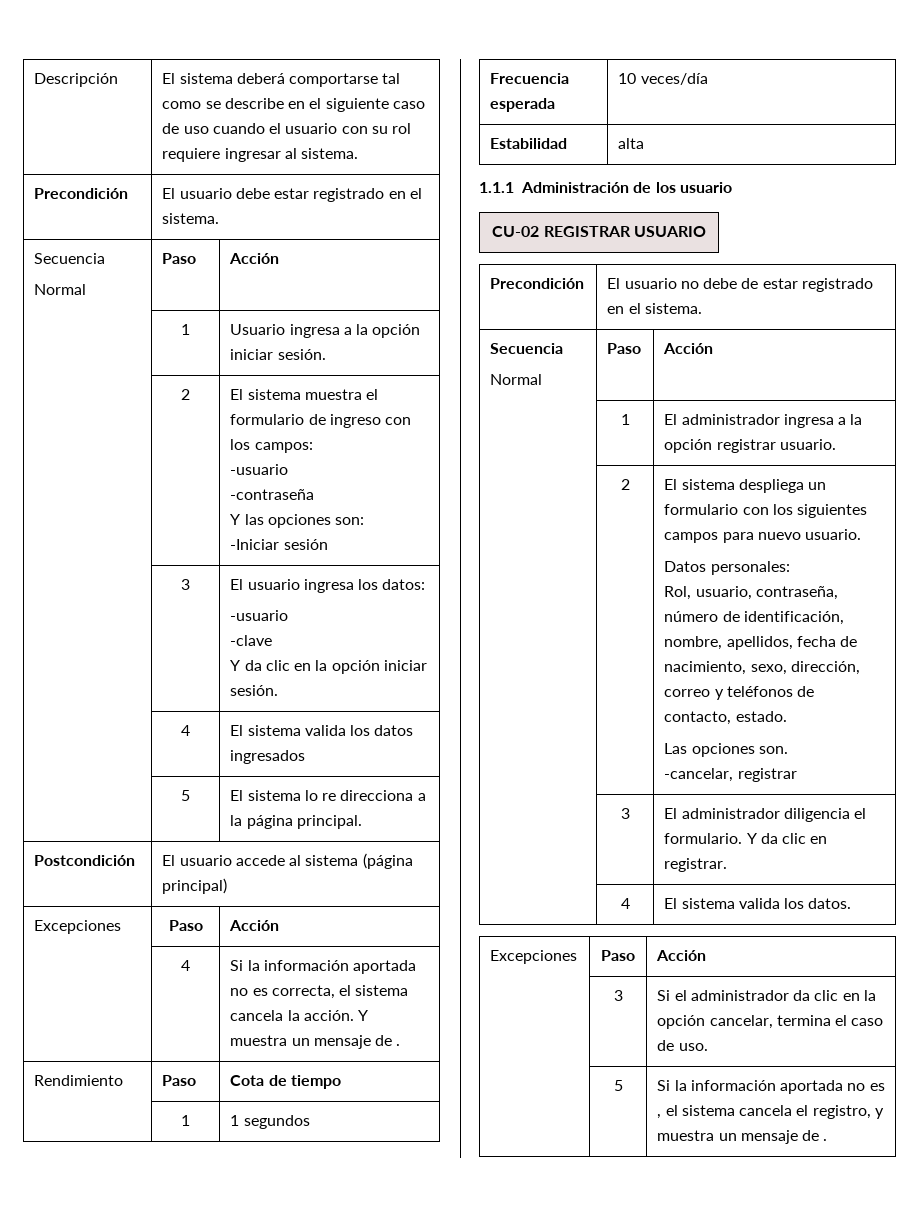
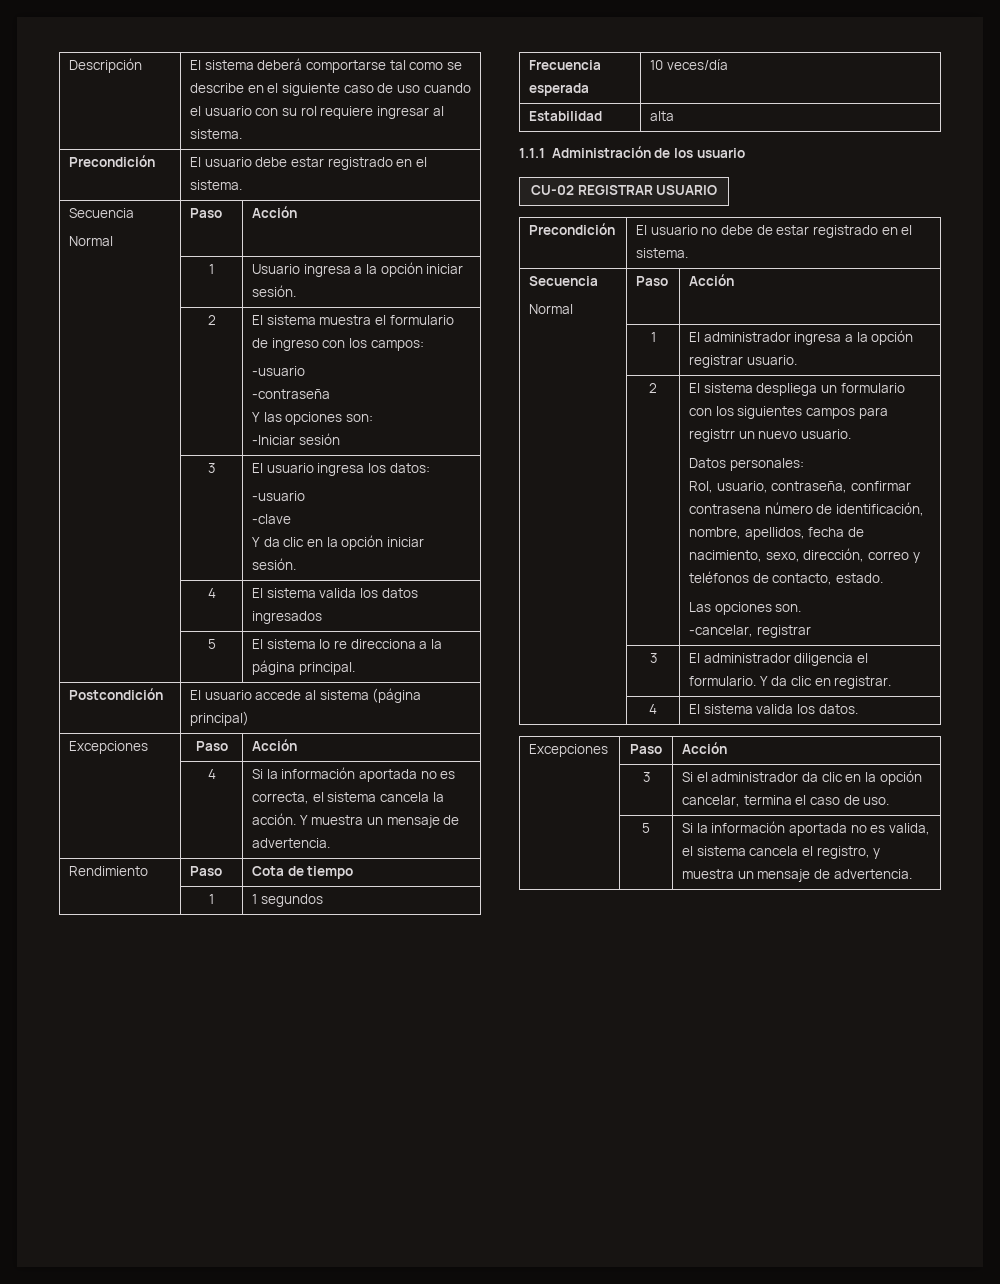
[396,1044,401,1046] . -> [252,838,331,848] advertencia.
(754, 537) none -> [689,429,755,442] registrr un
(838, 593) none -> [850,481,911,491] [689,504,762,514] confirmar contrasena
[657,1114,662,1119] , -> [888,823,930,835] valida,
[823,1139,828,1141] . -> [833,869,912,879] advertencia.

